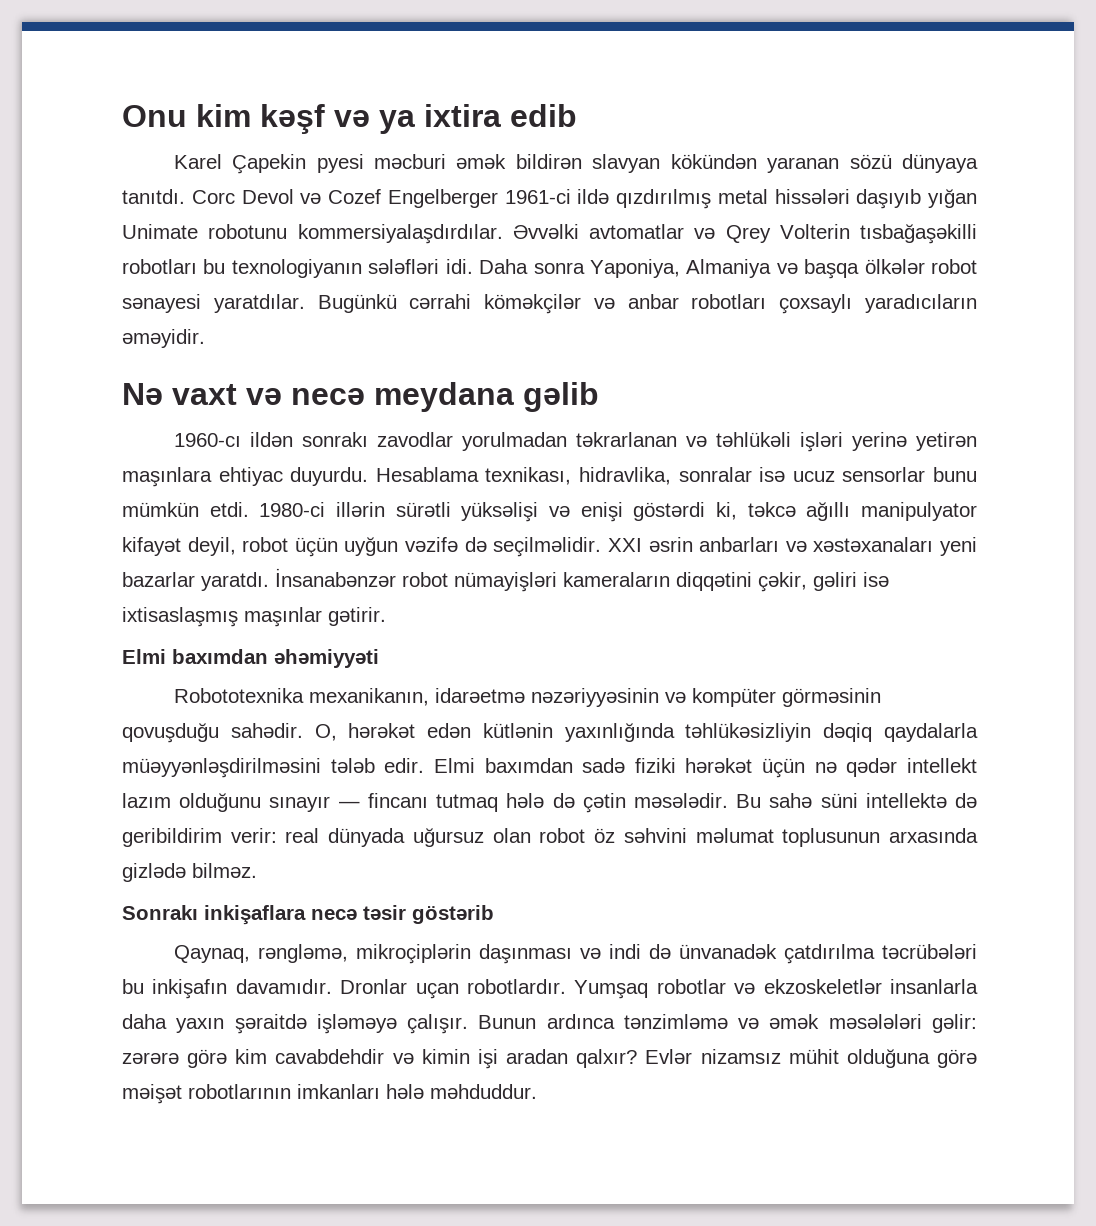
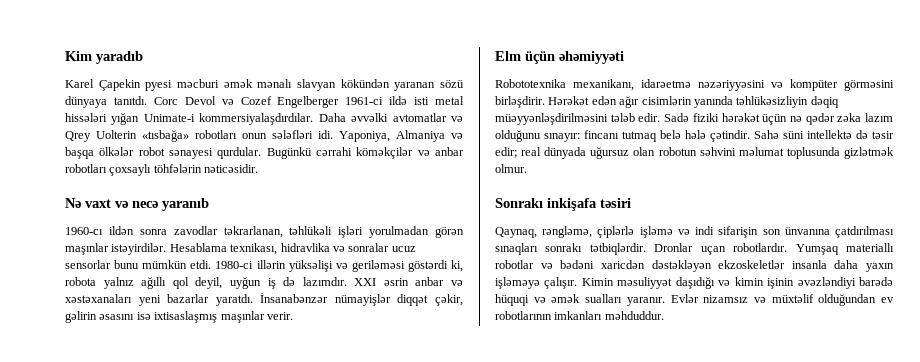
[122,104,577,134] Onu kim kəşf və ya ixtira edib -> [65,51,143,64] Kim yaradıb
[515,154,582,169] bildirən -> [257,79,293,88] mənalı
[616,189,711,209] qızdırılmış -> [414,97,430,105] isti
[856,189,977,209] [122,224,977,244] [122,259,585,278] daşıyıb yığan Unimate robotunu kommersiyalaşdırdılar. Əvvəlki avtomatlar və Qrey Volterin tısbağaşəkilli robotları bu texnologiyanın sələfləri idi. Daha sonra -> [111,113,463,125] [65,130,333,142] yığan Unimate-i kommersiyalaşdırdılar. Daha əvvəlki avtomatlar və Qrey Uolterin «tısbağa» robotları onun sələfləri idi.
[213,294,305,313] yaratdılar. -> [217,147,262,159] qurdular.
[865,294,978,313] [122,329,205,348] yaradıcıların əməyidir. -> [153,164,259,173] töhfələrin nəticəsidir.
[374,382,599,412] meydana gəlib -> [162,198,209,211] yaranıb
[301,432,978,452] [122,467,786,487] sonrakı zavodlar yorulmadan təkrarlanan və təhlükəli işləri yerinə yetirən maşınlara ehtiyac duyurdu. Hesablama texnikası, hidravlika, sonralar isə -> [139,226,464,238] [65,243,390,255] sonra zavodlar təkrarlanan, təhlükəli işləri yorulmadan görən maşınlar istəyirdilər. Hesablama texnikası, hidravlika və sonralar
[395,502,451,517] sürətli -> (286, 264) none
[580,502,623,522] enişi -> [351,260,405,272] geriləməsi
[747,502,977,521] [122,537,602,557] təkcə ağıllı manipulyator kifayət deyil, robot üçün uyğun vəzifə də seçilməlidir. -> [65,277,347,289] robota yalnız ağıllı qol deyil, uyğun iş də lazımdır.
[699,537,780,552] anbarları -> [415,277,445,286] anbar
[402,572,889,592] [122,607,386,627] [122,649,379,668] [173,688,881,707] [122,723,675,743] robot nümayişləri kameraların diqqətini çəkir, gəliri isə ixtisaslaşmış maşınlar gətirir. // Elmi baxımdan əhəmiyyəti // Robototexnika mexanikanın, idarəetmə nəzəriyyəsinin və kompüter görməsinin qovuşduğu sahədir. O, hərəkət edən kütlənin yaxınlığında -> [334,294,463,306] [65,311,293,323] [495,51,624,64] [495,79,894,91] [495,96,733,108] nümayişlər diqqət çəkir, gəlirin əsasını isə ixtisaslaşmış maşınlar verir. // Elm üçün əhəmiyyəti // Robototexnika mexanikanı, idarəetmə nəzəriyyəsini və kompüter görməsini birləşdirir. Hərəkət edən ağır cisimlərin yanında
[884,723,979,742] qaydalarla -> (839, 102) none
[433,758,626,773] Elmi baxımdan sadə -> [664,113,690,122] Sadə
[906,758,977,773] intellekt -> [837,113,862,122] zəka
[269,793,813,813] sınayır — fincanı tutmaq hələ də çətin məsələdir. Bu sahə -> [544,130,779,142] sınayır: fincanı tutmaq belə hələ çətindir. Sahə
[122,828,277,847] geribildirim verir: -> [872,131,894,139] [495,147,517,158] təsir edir;
[539,828,979,847] [122,863,257,882] [122,905,494,925] [173,944,977,964] [122,979,332,999] robot öz səhvini məlumat toplusunun arxasında gizlədə bilməz. // Sonrakı inkişaflara necə təsir göstərib // Qaynaq, rəngləmə, mikroçiplərin daşınması və indi də ünvanadək çatdırılma təcrübələri bu inkişafın davamıdır. -> [658,147,894,159] [495,164,527,173] [495,198,631,211] [495,226,894,238] [495,243,646,255] robotun səhvini məlumat toplusunda gizlətmək olmur. // Sonrakı inkişafa təsiri // Qaynaq, rəngləmə, çiplərlə işləmə və indi sifarişin son ünvanına çatdırılması sınaqları sonrakı tətbiqlərdir.
(649, 989) none -> [846,243,894,252] materiallı
[763,979,978,994] ekzoskeletlər insanlarla -> [560,260,827,272] bədəni xaricdən dəstəkləyən ekzoskeletlər insanla
[234,1014,307,1034] şəraitdə -> (894, 267) none
[478,1014,977,1033] [122,1049,977,1069] [122,1084,182,1104] Bunun ardınca tənzimləmə və əmək məsələləri gəlir: zərərə görə kim cavabdehdir və kimin işi aradan qalxır? Evlər nizamsız mühit olduğuna görə məişət -> [581,277,893,289] [495,294,894,306] Kimin məsuliyyət daşıdığı və kimin işinin əvəzləndiyi barədə hüquqi və əmək sualları yaranır. Evlər nizamsız və müxtəlif olduğundan ev
[386,1084,424,1099] hələ -> (603, 315) none

